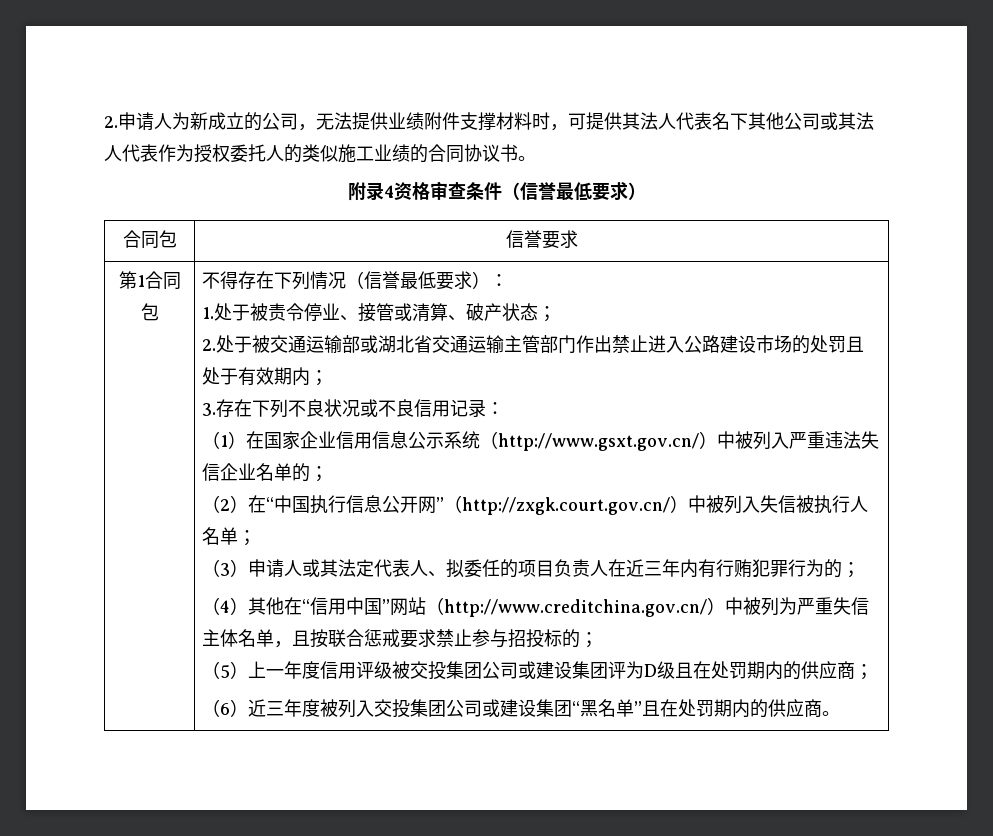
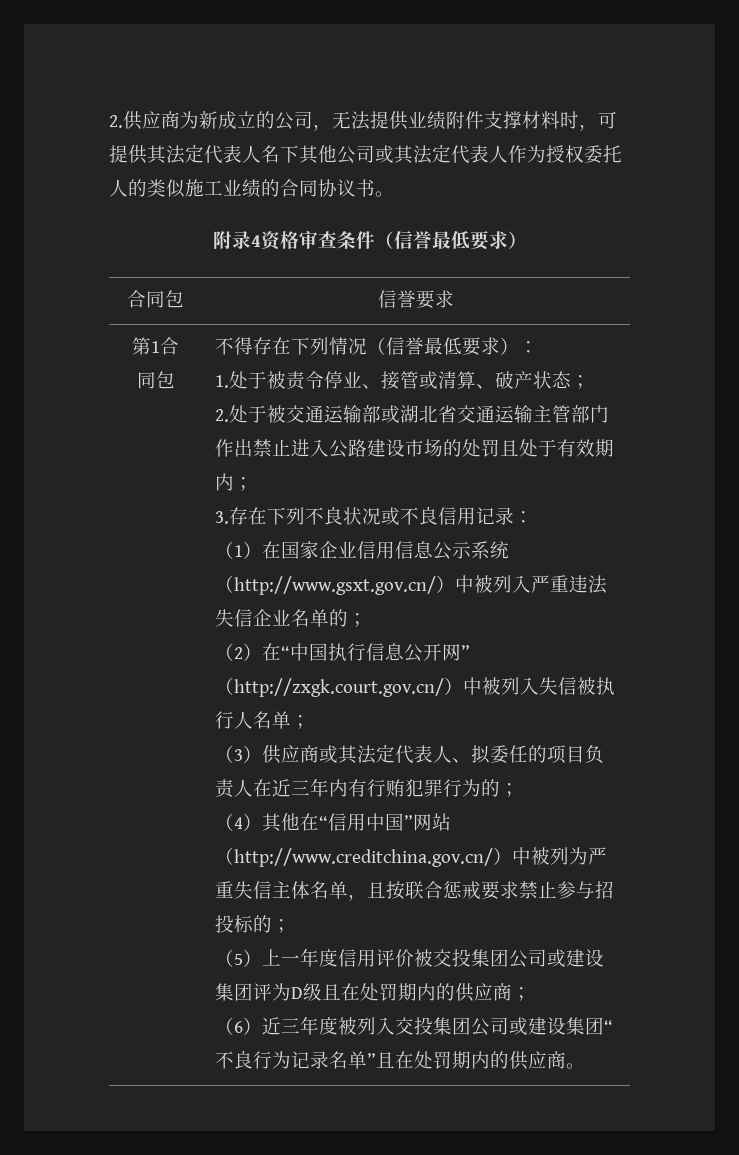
[104,112,172,131] 2.申请人 -> [109,111,180,130] 2.供应商
[658,112,712,130] 人代表 -> [185,144,261,164] 定代表人
[104,144,158,162] 人代表 -> [432,144,508,164] 定代表人
[247,559,302,578] 申请人 -> [262,745,320,764] 供应商
[373,661,392,679] 级 -> [395,949,415,967] 价
[579,700,598,717] 黑 -> [215,1050,330,1069] 不良行为记录

